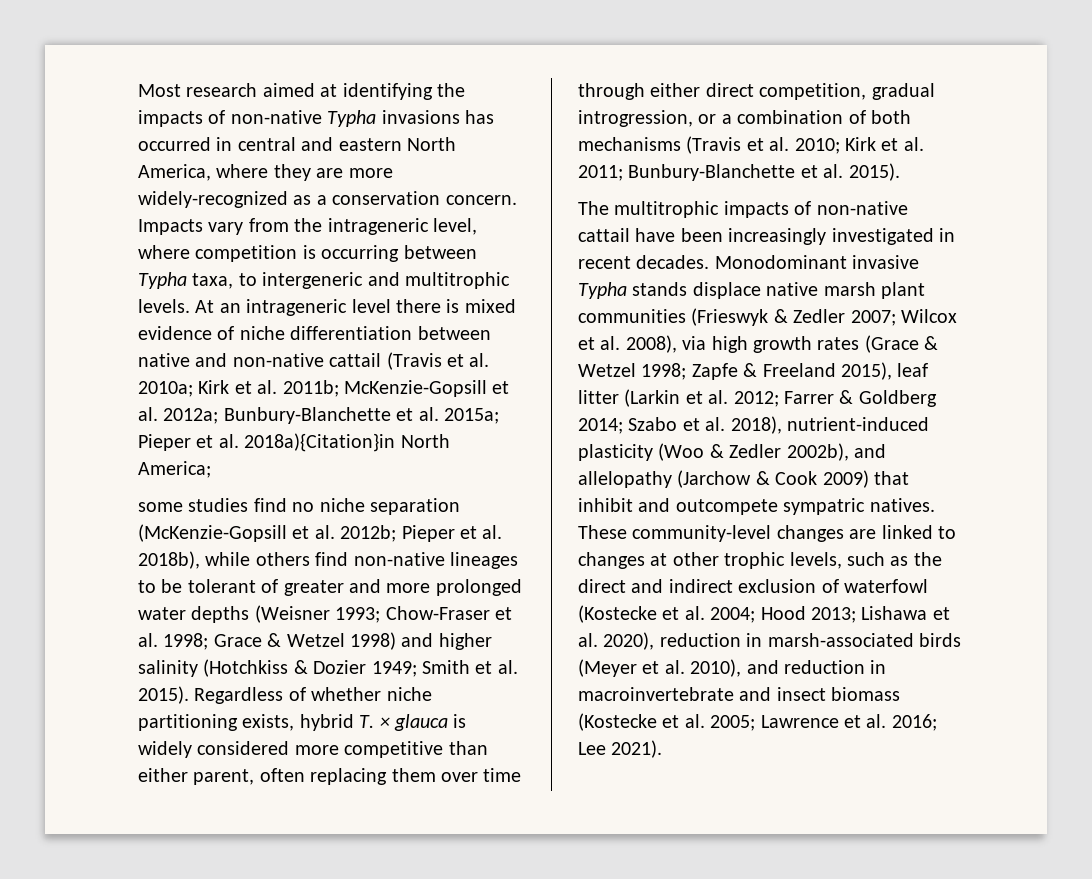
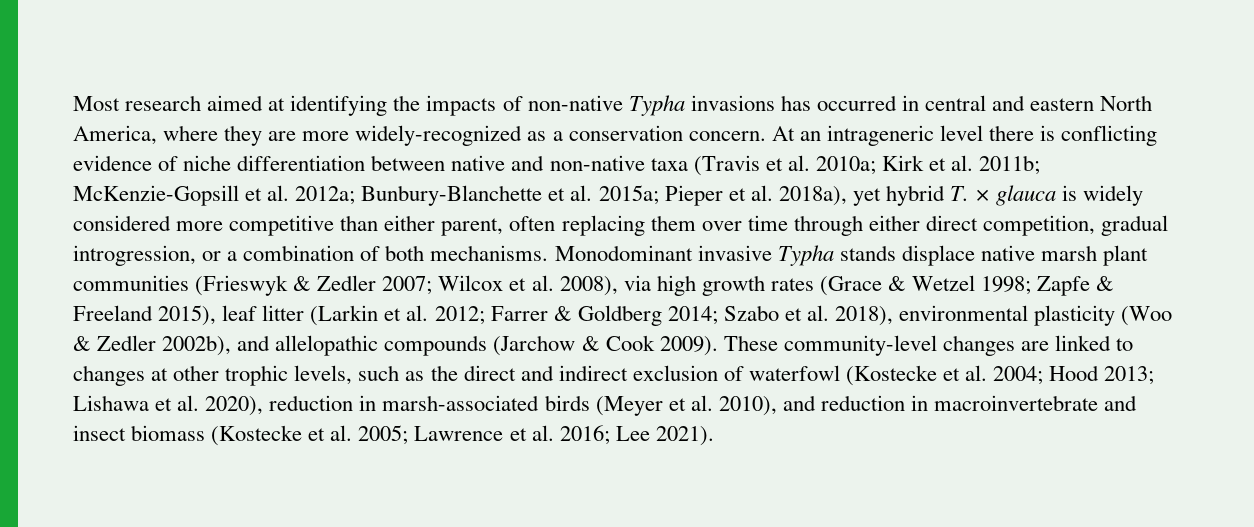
[138,218,477,235] [138,245,477,262] [138,272,510,289] [138,299,190,313] Impacts vary from the intrageneric level, where competition is occurring between Typha taxa, to intergeneric and multitrophic levels. -> (766, 136) none
[464,299,516,313] mixed -> [1061,125,1158,146] conflicting
[329,353,382,367] cattail -> [650,158,688,171] taxa
[244,433,450,452] [138,461,211,478] [138,498,460,515] [138,524,503,542] [138,551,518,569] [138,579,522,596] [138,605,512,623] [138,632,492,650] [138,659,518,677] [138,686,432,704] [138,714,295,731] 2018a){Citation}in North America; // some studies find no niche separation (McKenzie-Gopsill et al. 2012b; Pieper et al. 2018b), while others find non-native lineages to be tolerant of greater and more prolonged water depths (Weisner 1993; Chow-Fraser et al. 1998; Grace & Wetzel 1998) and higher salinity (Hotchkiss & Dozier 1949; Smith et al. 2015). Regardless of whether niche partitioning exists, -> [778,186,881,206] 2018a), yet
[578,136,924,154] [578,163,900,181] [578,201,908,218] [578,228,955,245] [578,255,710,269] mechanisms (Travis et al. 2010; Kirk et al. 2011; Bunbury-Blanchette et al. 2015). // The multitrophic impacts of non-native cattail have been increasingly investigated in recent decades. -> [430,245,549,261] mechanisms.
[787,417,929,431] nutrient-induced -> [899,305,1029,321] environmental
[578,471,672,488] allelopathy -> [275,335,488,356] allelopathic compounds
[822,470,909,488] [578,498,935,515] 2009) that inhibit and outcompete sympatric natives. -> [659,336,718,356] 2009).

